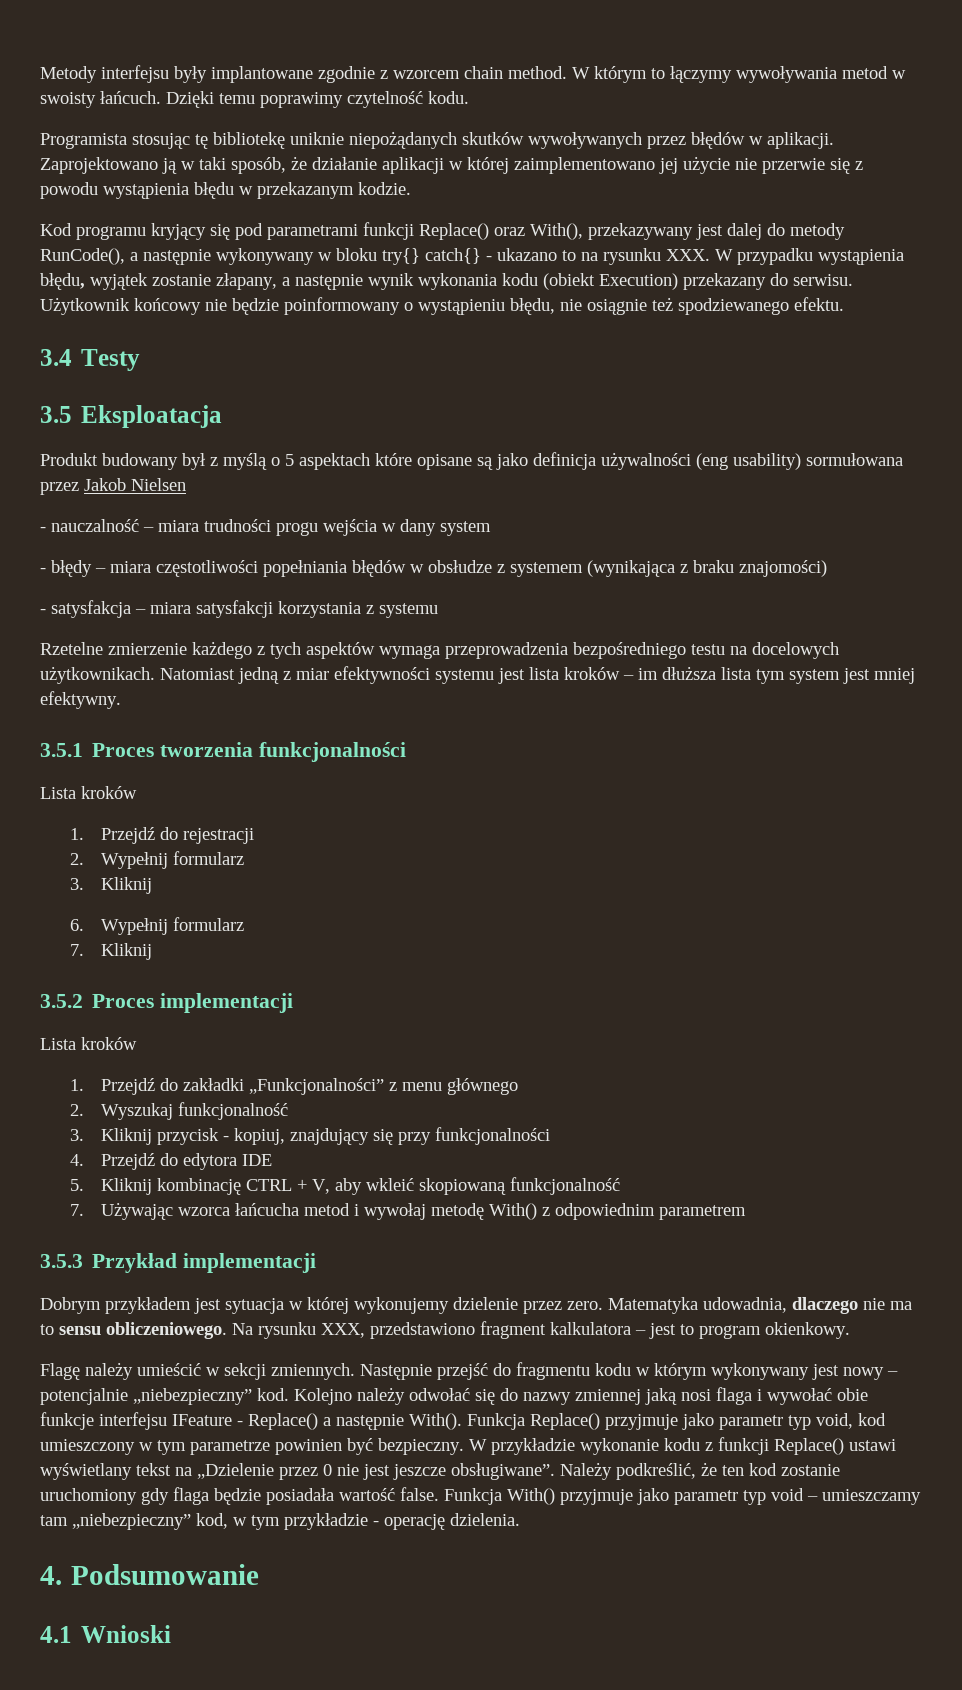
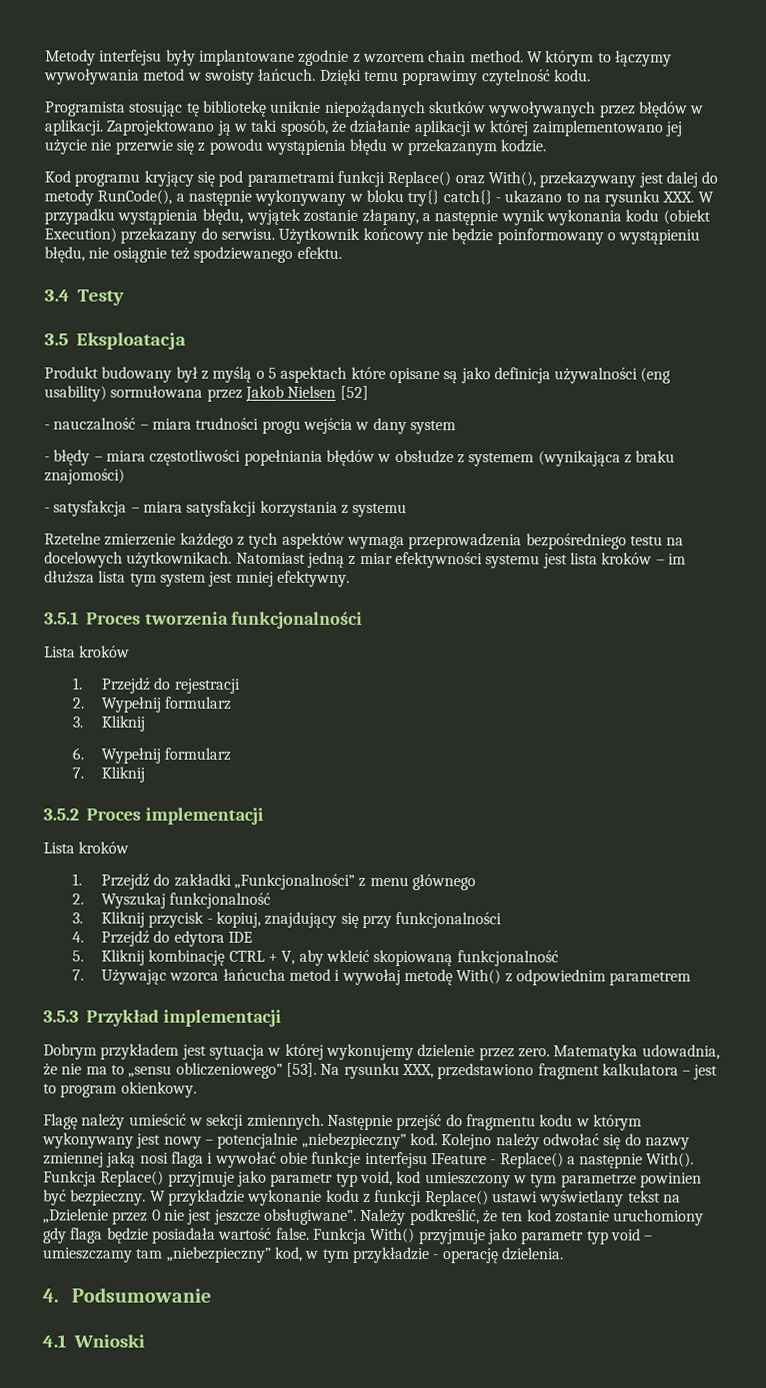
(186, 484) none -> [339,385,369,400] [52]
[792,1297,858,1314] dlaczego -> [43,1063,58,1076] że
[59,1322,227,1339] sensu obliczeniowego. -> [128,1062,317,1079] „sensu obliczeniowego” [53].

